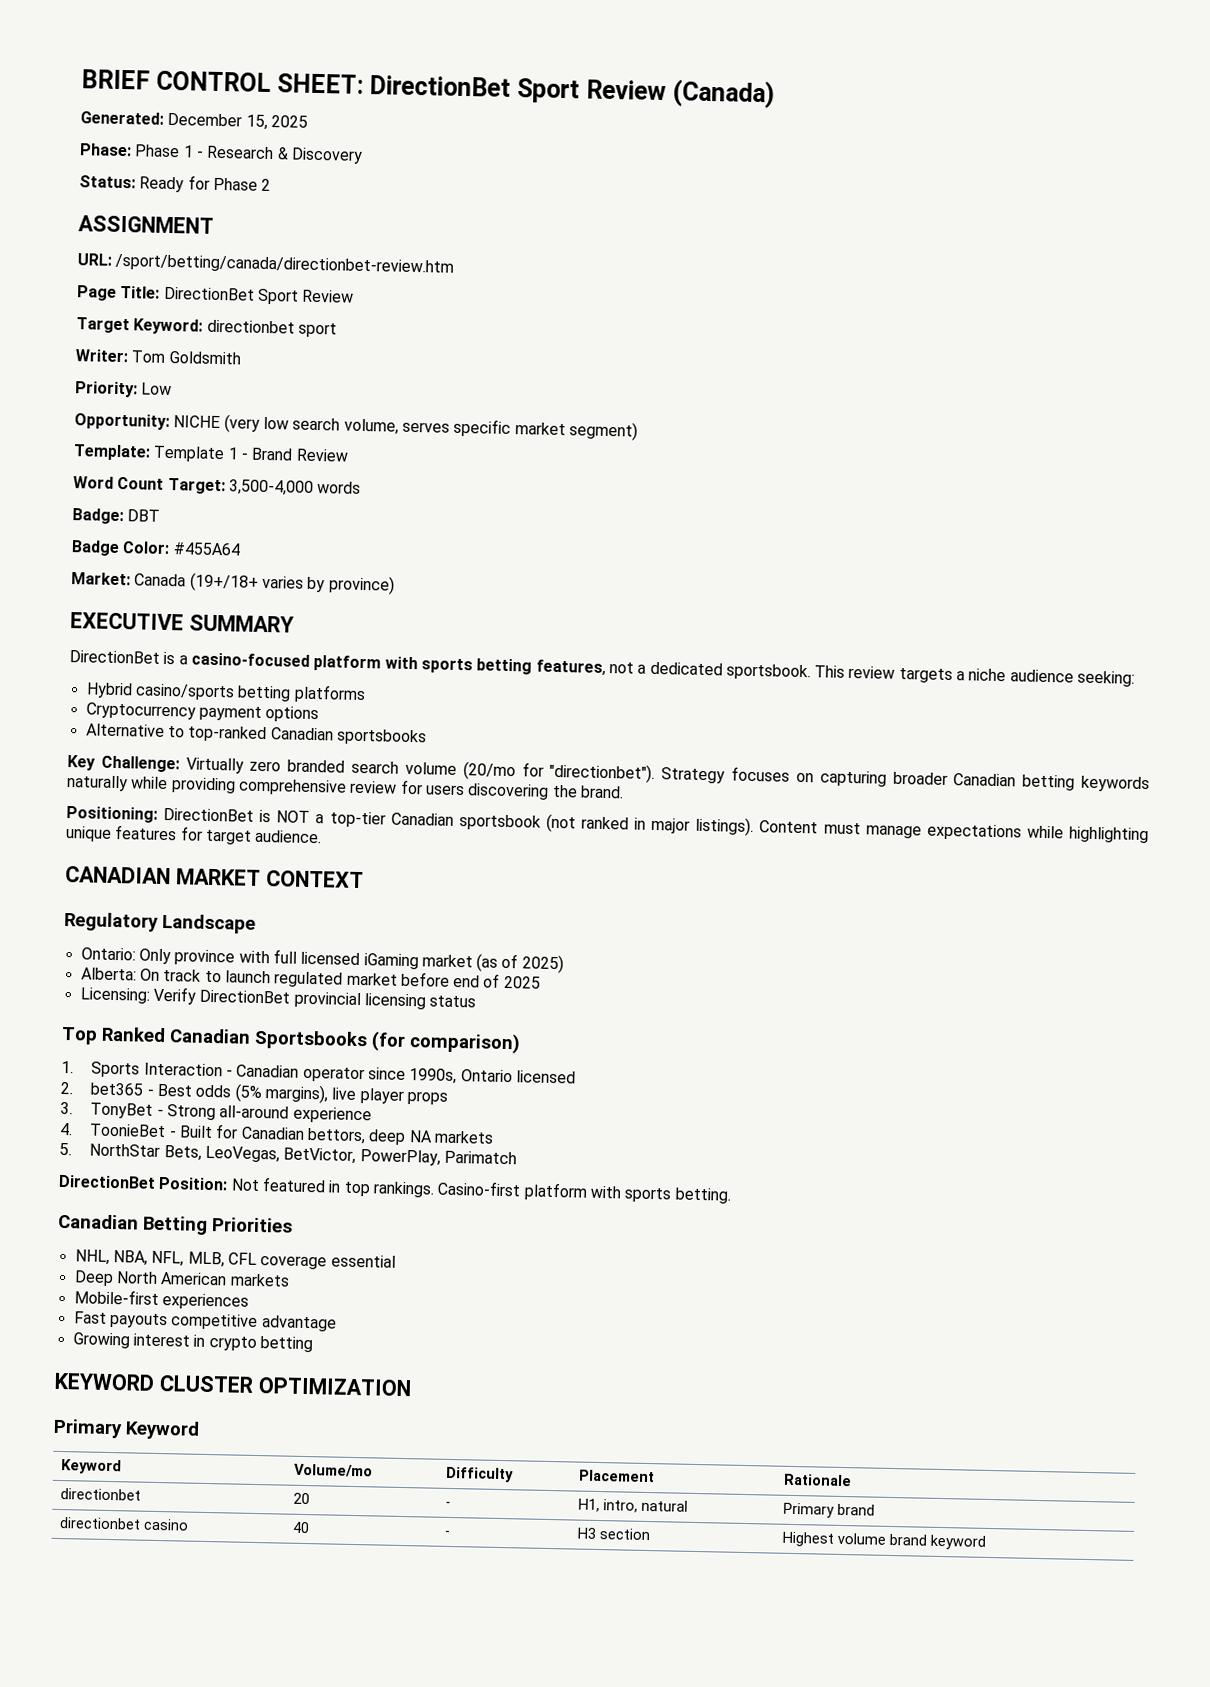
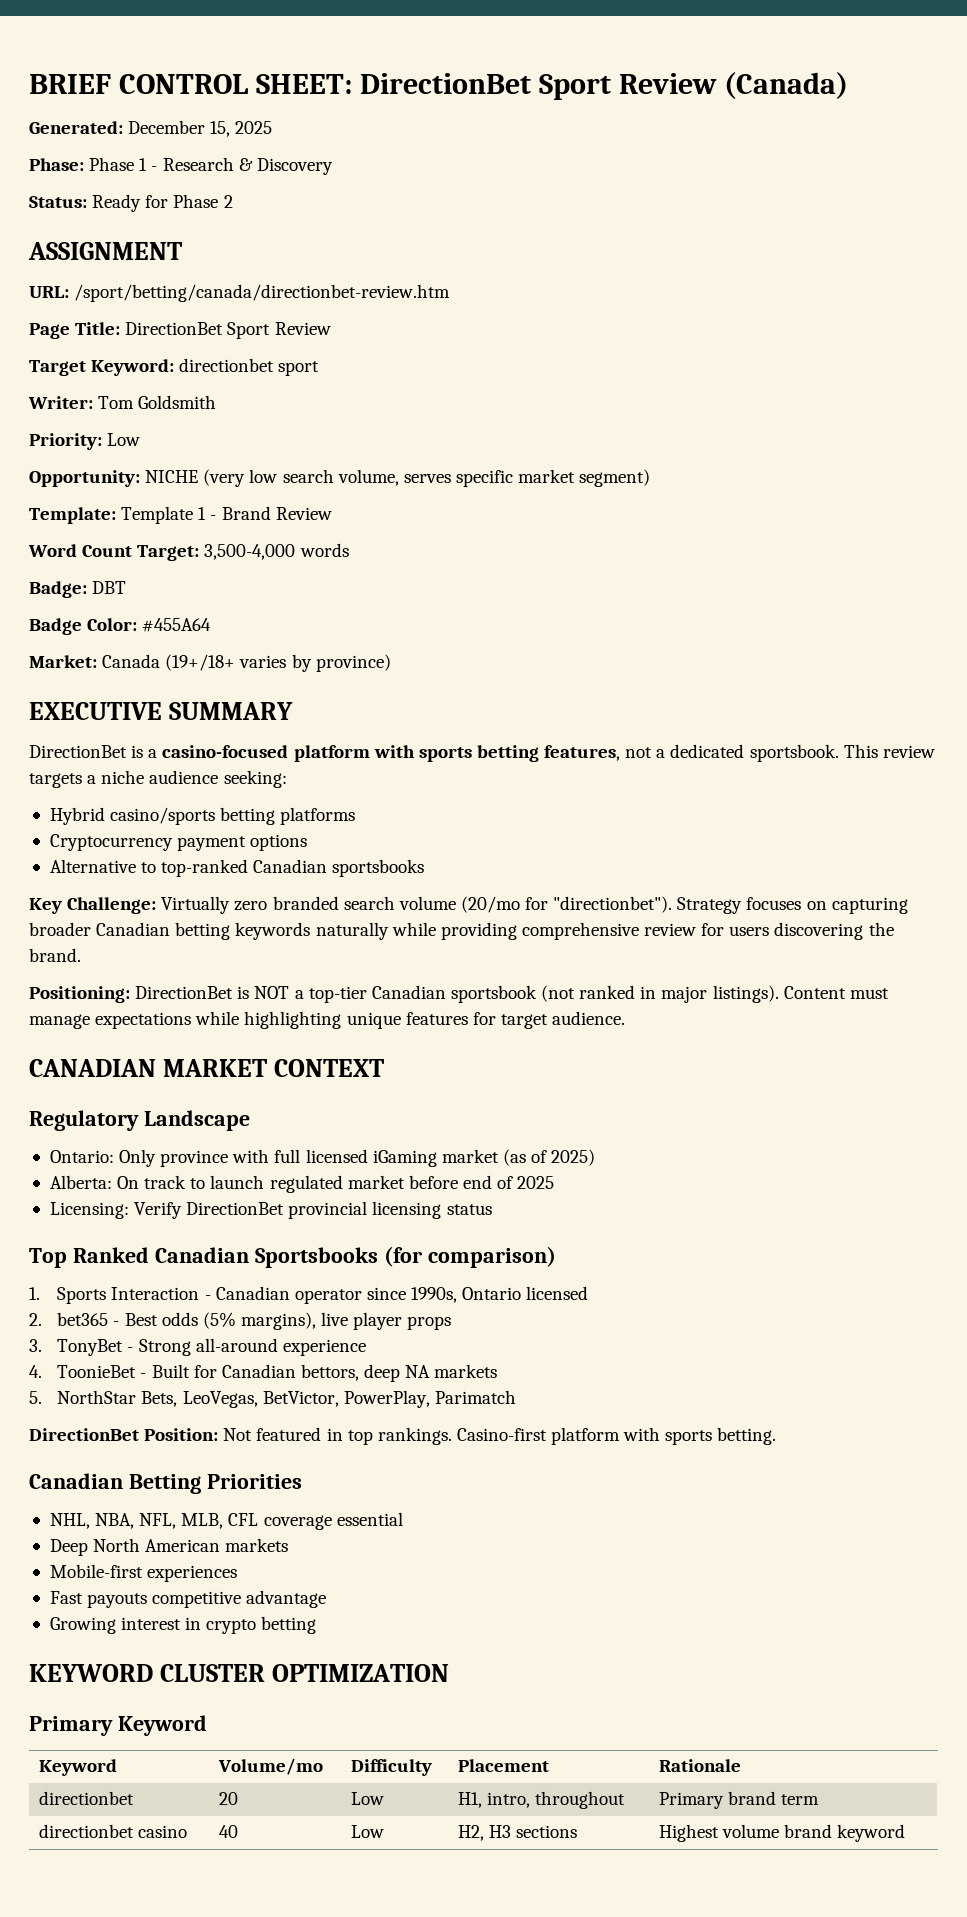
[444,1501,451,1507] - -> [350,1792,384,1805] Low
[640,1499,688,1512] natural -> [535,1791,626,1809] throughout
(875, 1509) none -> [781,1794,820,1805] term
[443,1530,450,1536] [576,1527,651,1541] - | H3 section -> [350,1825,384,1838] [457,1825,578,1841] Low | H2, H3 sections

